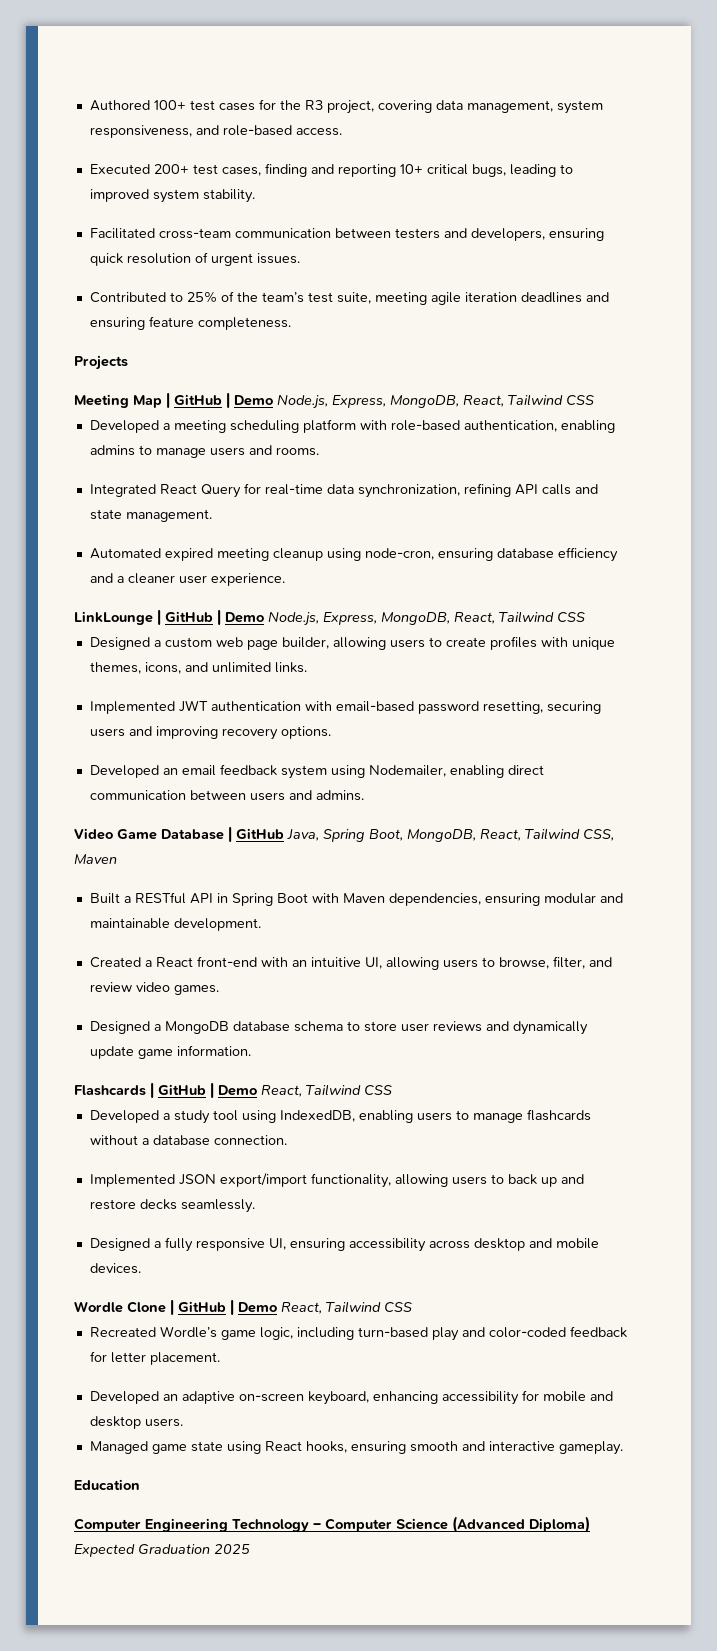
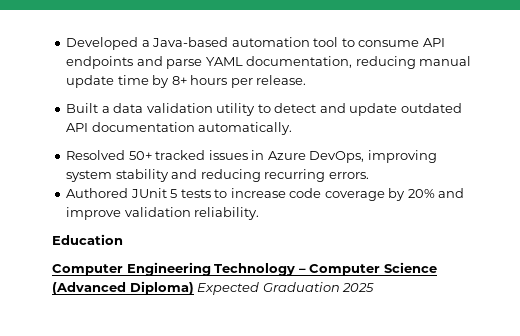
[89,99,603,114] [89,125,342,138] [89,163,573,177] [89,189,255,203] [89,228,604,241] [89,252,300,266] [89,291,609,305] [89,316,291,330] [74,355,128,370] [74,392,594,409] [89,419,615,433] [89,445,319,458] [89,483,598,498] [89,509,212,522] [89,547,618,562] [89,573,285,586] [74,609,585,626] [89,636,615,650] [89,662,307,674] [89,700,601,714] [89,726,331,740] [89,764,544,779] [89,790,364,801] [74,826,614,842] [74,854,117,864] [89,892,623,906] [89,918,261,931] [89,956,612,970] [89,982,219,995] [89,1021,588,1035] [89,1045,251,1059] [74,1082,392,1098] [89,1109,591,1124] [89,1135,287,1146] [89,1173,584,1188] [89,1199,255,1213] [89,1237,599,1252] [89,1263,141,1274] [74,1299,412,1315] [89,1326,627,1341] [89,1351,220,1365] [89,1390,613,1405] [89,1416,183,1429] [89,1441,623,1455] Authored 100+ test cases for the R3 project, covering data management, system responsiveness, and role-based access. // Executed 200+ test cases, finding and reporting 10+ critical bugs, leading to improved system stability. // Facilitated cross-team communication between testers and developers, ensuring quick resolution of urgent issues. // Contributed to 25% of the team’s test suite, meeting agile iteration deadlines and ensuring feature completeness. // Projects // Meeting Map | GitHub | Demo Node.js, Express, MongoDB, React, Tailwind CSS // Developed a meeting scheduling platform with role-based authentication, enabling admins to manage users and rooms. // Integrated React Query for real-time data synchronization, refining API calls and state management. // Automated expired meeting cleanup using node-cron, ensuring database efficiency and a cleaner user experience. // LinkLounge | GitHub | Demo Node.js, Express, MongoDB, React, Tailwind CSS // Designed a custom web page builder, allowing users to create profiles with unique themes, icons, and unlimited links. // Implemented JWT authentication with email-based password resetting, securing users and improving recovery options. // Developed an email feedback system using Nodemailer, enabling direct communication between users and admins. // Video Game Database | GitHub Java, Spring Boot, MongoDB, React, Tailwind CSS, Maven // Built a RESTful API in Spring Boot with Maven dependencies, ensuring modular and maintainable development. // Created a React front-end with an intuitive UI, allowing users to browse, filter, and review video games. // Designed a MongoDB database schema to store user reviews and dynamically update game information. // Flashcards | GitHub | Demo React, Tailwind CSS // Developed a study tool using IndexedDB, enabling users to manage flashcards without a database connection. // Implemented JSON export/import functionality, allowing users to back up and restore decks seamlessly. // Designed a fully responsive UI, ensuring accessibility across desktop and mobile devices. // Wordle Clone | GitHub | Demo React, Tailwind CSS // Recreated Wordle’s game logic, including turn-based play and color-coded feedback for letter placement. // Developed an adaptive on-screen keyboard, enhancing accessibility for mobile and desktop users. // Managed game state using React hooks, ensuring smooth and interactive gameplay. -> [66,37,445,50] [66,56,472,69] [66,75,307,88] [66,103,462,116] [66,122,293,135] [66,150,437,163] [66,169,369,182] [66,188,465,201] [66,207,260,220] Developed a Java-based automation tool to consume API endpoints and parse YAML documentation, reducing manual update time by 8+ hours per release. // Built a data validation utility to detect and update outdated API documentation automatically. // Resolved 50+ tracked issues in Azure DevOps, improving system stability and reducing recurring errors. // Authored JUnit 5 tests to increase code coverage by 20% and improve validation reliability.

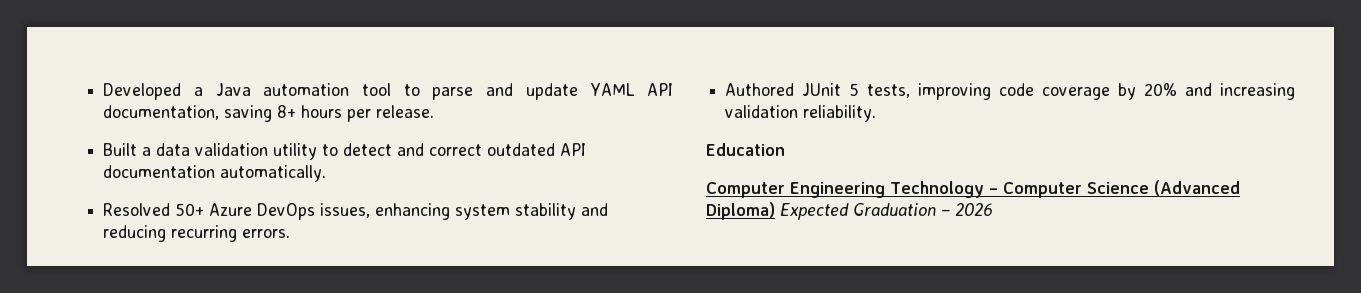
[152,37,229,47] Java-based -> [215,83,251,96] Java
[358,38,445,47] [66,56,472,69] [66,75,170,88] consume API endpoints and parse YAML documentation, reducing manual update time by -> [432,83,673,100] [103,105,273,122] parse and update YAML API documentation, saving
[349,103,398,116] update -> [429,144,483,156] correct
[155,150,437,163] tracked issues in Azure DevOps, improving -> [209,203,451,220] Azure DevOps issues, enhancing
[180,188,286,198] tests to increase -> [867,83,992,100] tests, improving
[66,207,122,220] improve -> [1220,83,1295,100] increasing
[342,283,375,292] 2025 -> [941,203,993,216] – 2026

